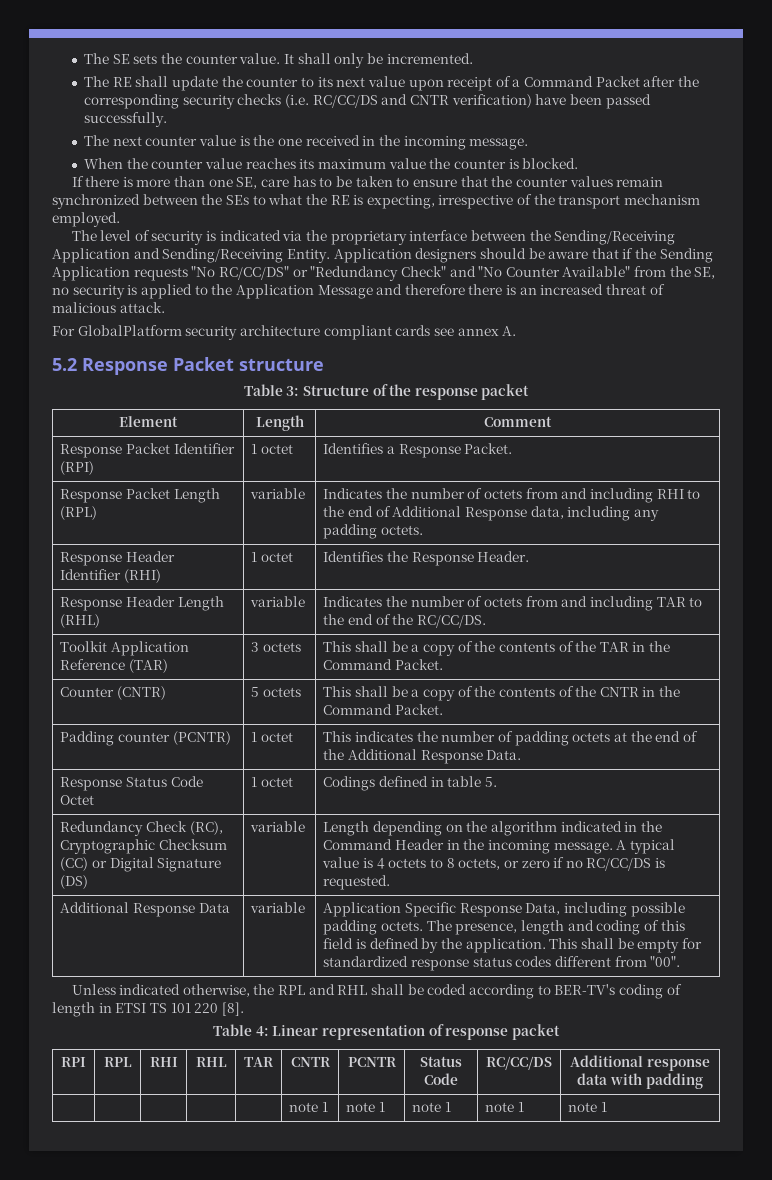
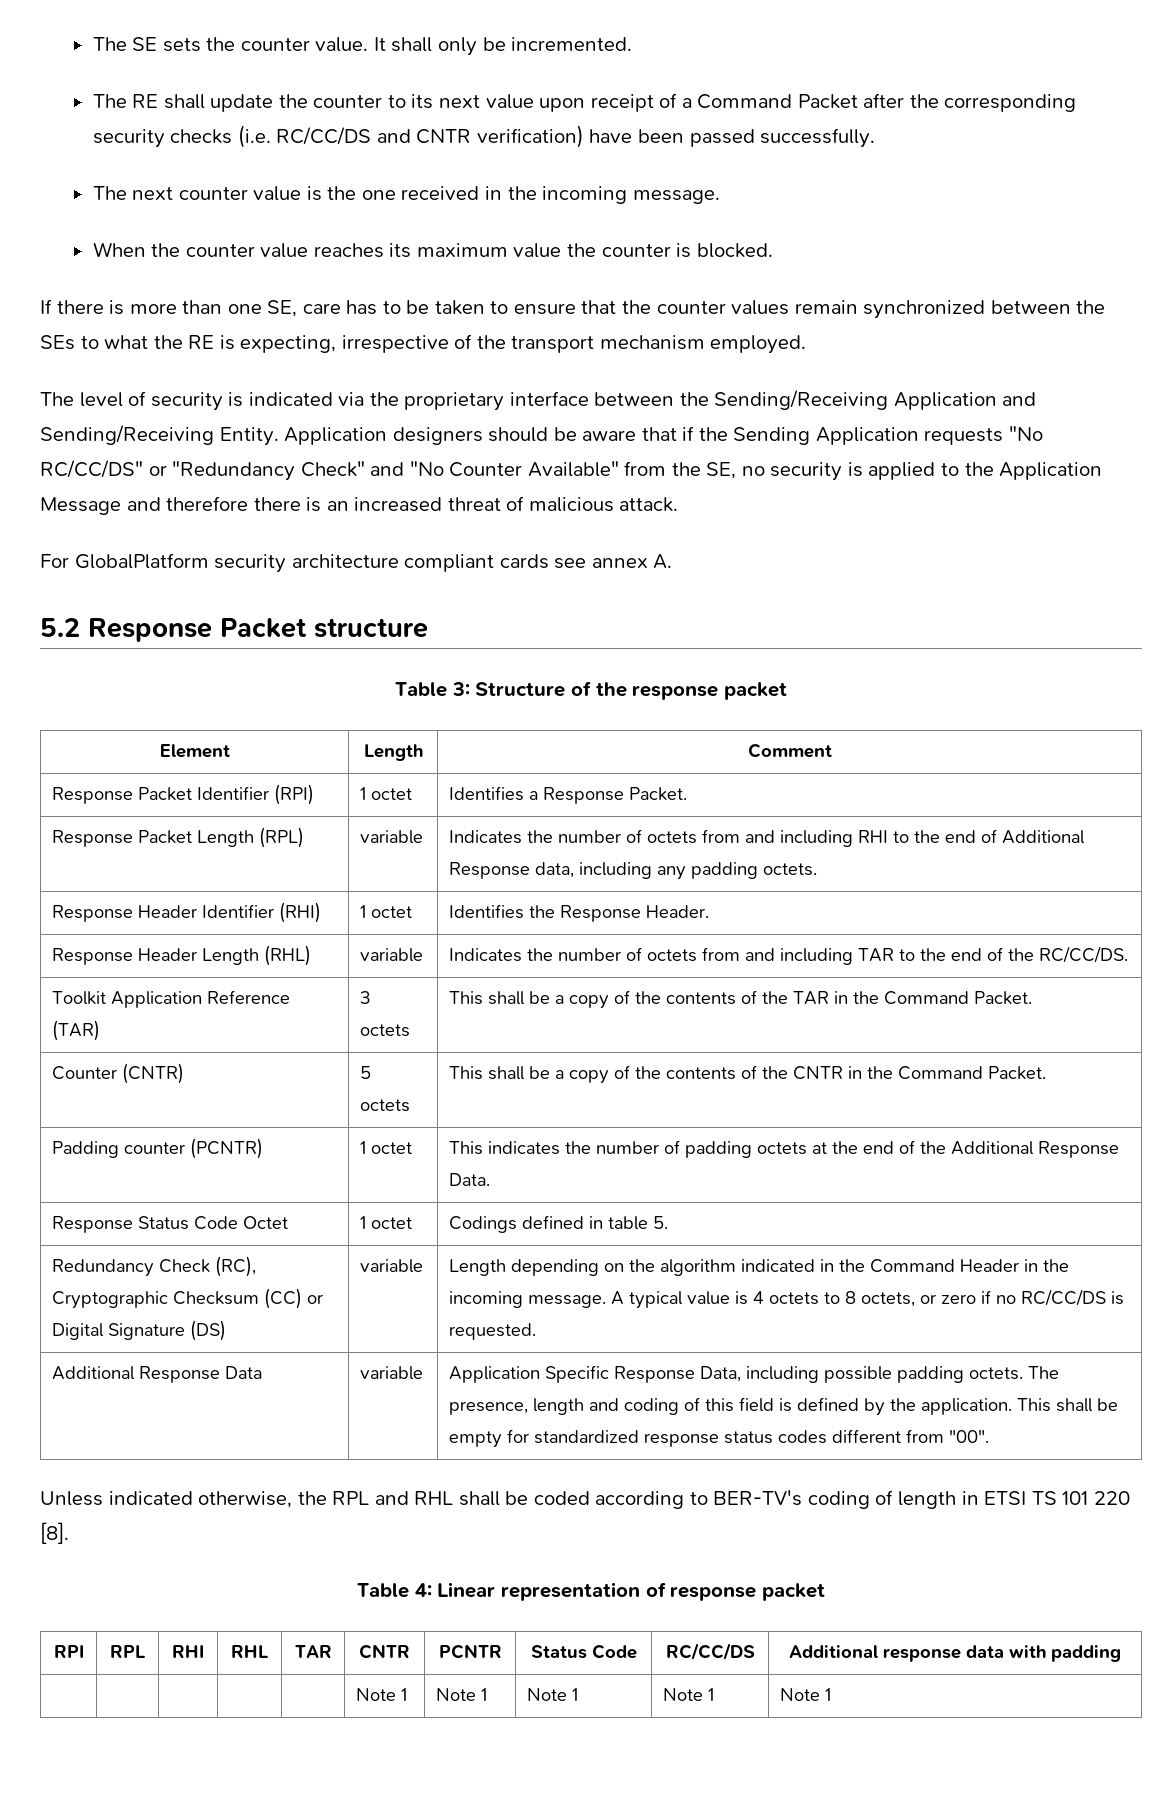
[289,1102,329,1112] [346,1102,386,1112] [412,1102,452,1112] [485,1102,525,1112] [568,1102,598,1112] note 1 | note 1 | note 1 | note 1 | note -> [356,1688,408,1701] [436,1688,488,1701] [527,1688,579,1701] [663,1688,715,1701] [780,1688,821,1701] Note 1 | Note 1 | Note 1 | Note 1 | Note

